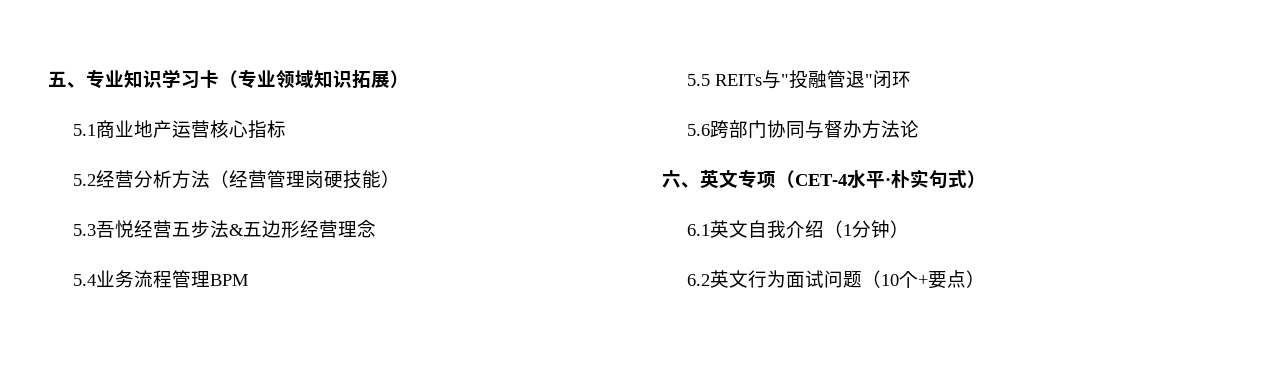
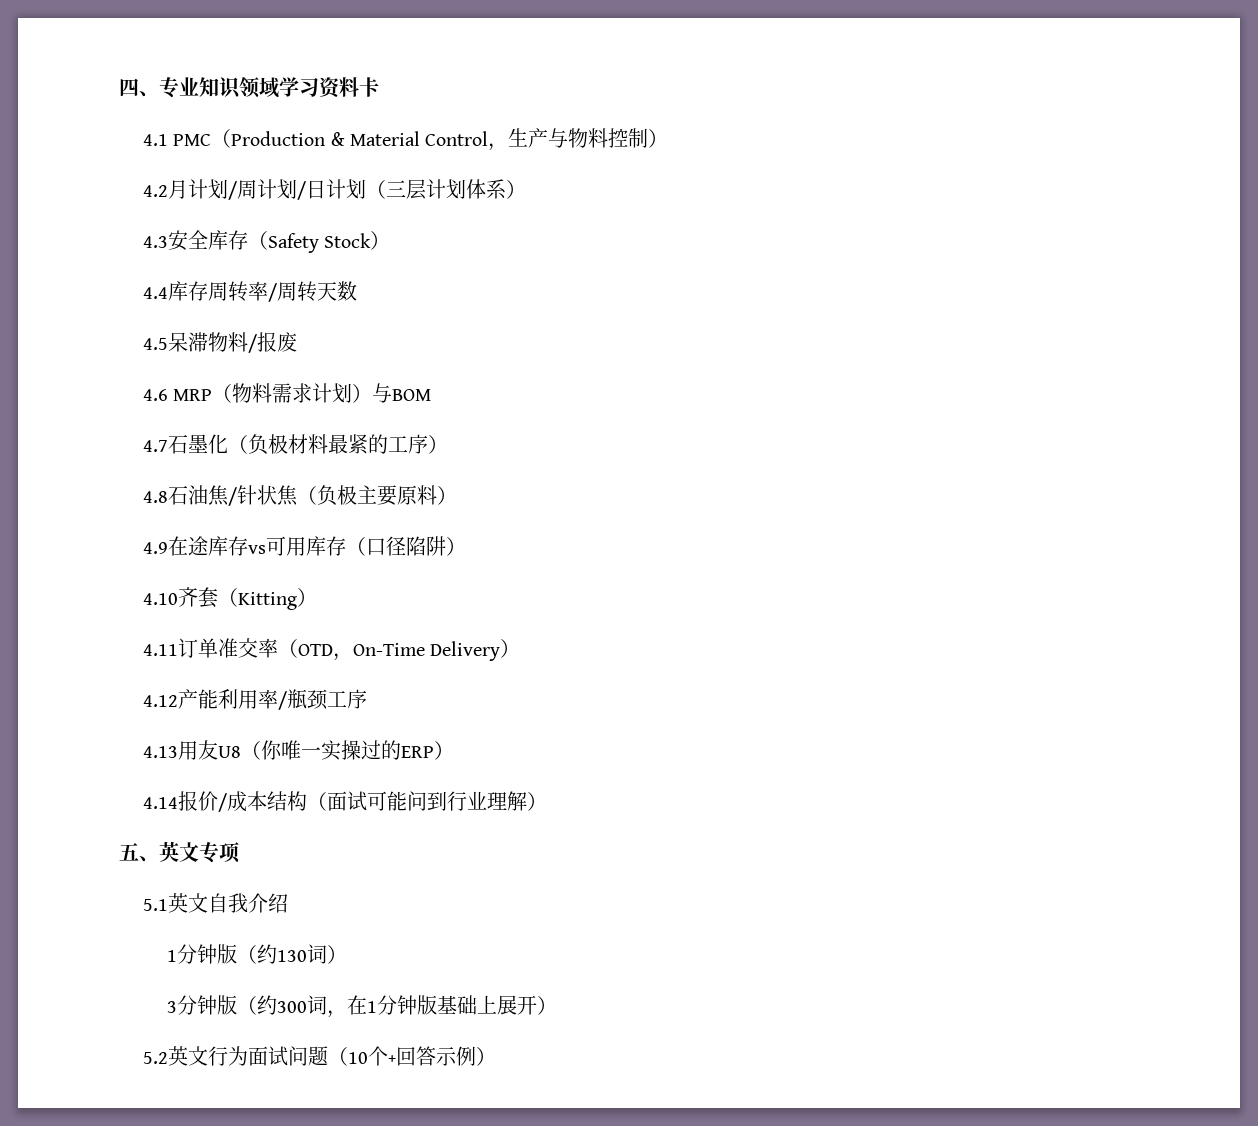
[48,71,67,87] 五 -> [119,78,139,97] 四
[162,69,409,89] [72,120,286,139] [72,170,400,189] [72,220,376,238] [72,270,248,288] [686,70,911,89] [686,120,919,139] [662,169,986,189] [686,224,710,236] 学习卡（专业领域知识拓展） // 5.1商业地产运营核心指标 // 5.2经营分析方法（经营管理岗硬技能） // 5.3吾悦经营五步法&五边形经营理念 // 5.4业务流程管理BPM // 5.5 REITs与"投融管退"闭环 // 5.6跨部门协同与督办方法论 // 六、英文专项（CET-4水平·朴实句式） // 6.1 -> [239,77,379,99] [142,128,669,151] [142,179,526,200] [142,230,391,253] [142,281,357,302] [142,332,297,353] [142,383,432,403] [142,434,448,455] [142,485,457,506] [142,536,466,556] [142,587,317,610] [142,638,521,661] [142,689,367,710] [142,740,454,761] [142,791,547,812] [119,841,240,863] [142,899,168,911] 领域学习资料卡 // 4.1 PMC（Production & Material Control，生产与物料控制） // 4.2月计划/周计划/日计划（三层计划体系） // 4.3安全库存（Safety Stock） // 4.4库存周转率/周转天数 // 4.5呆滞物料/报废 // 4.6 MRP（物料需求计划）与BOM // 4.7石墨化（负极材料最紧的工序） // 4.8石油焦/针状焦（负极主要原料） // 4.9在途库存vs可用库存（口径陷阱） // 4.10齐套（Kitting） // 4.11订单准交率（OTD，On-Time Delivery） // 4.12产能利用率/瓶颈工序 // 4.13用友U8（你唯一实操过的ERP） // 4.14报价/成本结构（面试可能问到行业理解） // 五、英文专项 // 5.1
[823,220,909,238] [686,274,710,286] （1分钟） // 6.2 -> [166,944,347,964] [166,995,557,1018] [142,1052,168,1064] // 1分钟版（约130词） // 3分钟版（约300词，在1分钟版基础上展开） // 5.2
[927,270,966,289] 要点 -> [395,1046,476,1066] 回答示例

